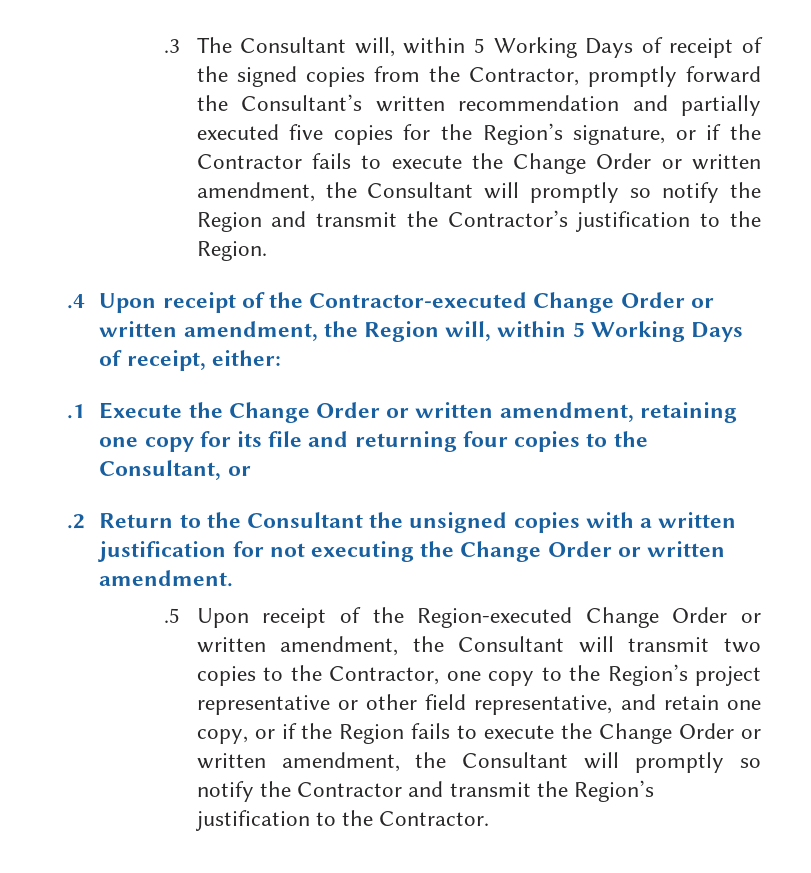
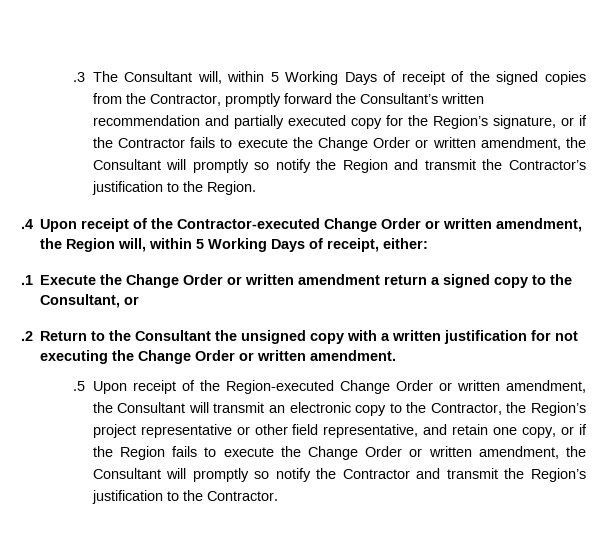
[289,124,393,145] five copies -> [350,118,382,129] copy
[499,402,737,423] [99,431,581,452] amendment, retaining one copy for its file and returning four copies -> [298,274,529,288] amendment return a signed copy
[513,512,580,533] copies -> [310,333,345,344] copy
[724,638,761,653] [196,665,562,686] two copies to the Contractor, one copy to -> [268,402,502,416] an electronic copy to the Contractor,

